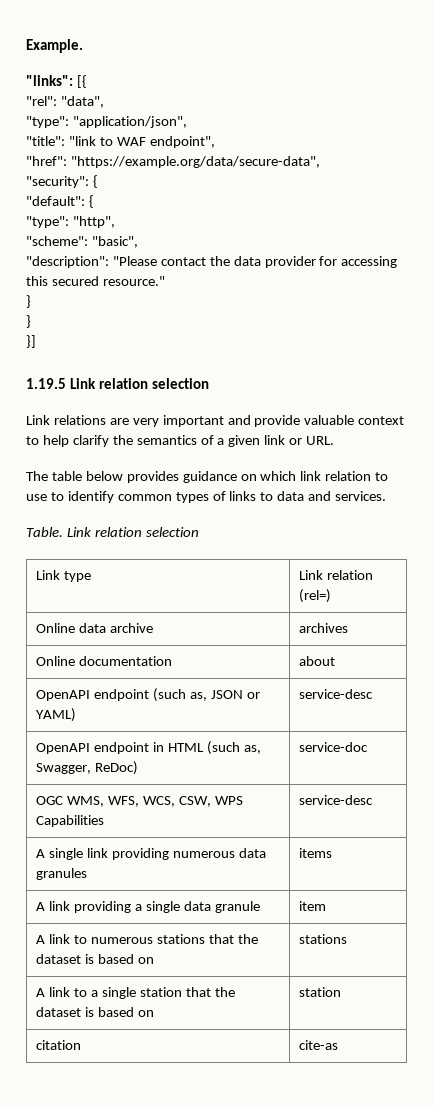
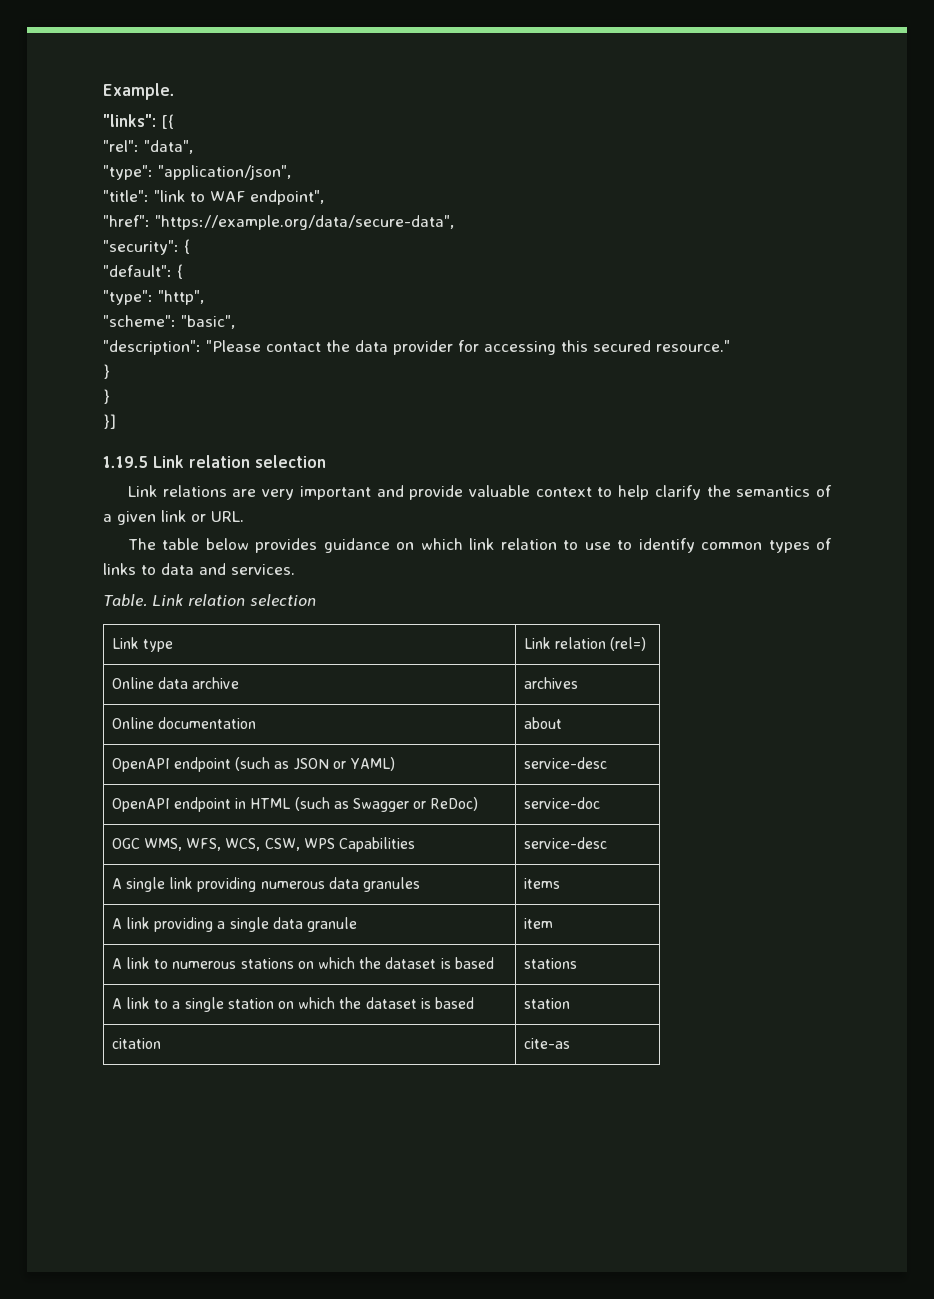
[190,692,208,701] as, -> [274,761,290,769] as
[243,745,261,754] [36,763,92,774] as, Swagger, -> [333,798,427,812] as Swagger or
[208,934,258,944] [36,954,155,964] that the dataset is based on -> [297,957,494,969] on which the dataset is based
[185,987,235,997] [36,1007,155,1017] that the dataset is based on -> [277,997,474,1009] on which the dataset is based

